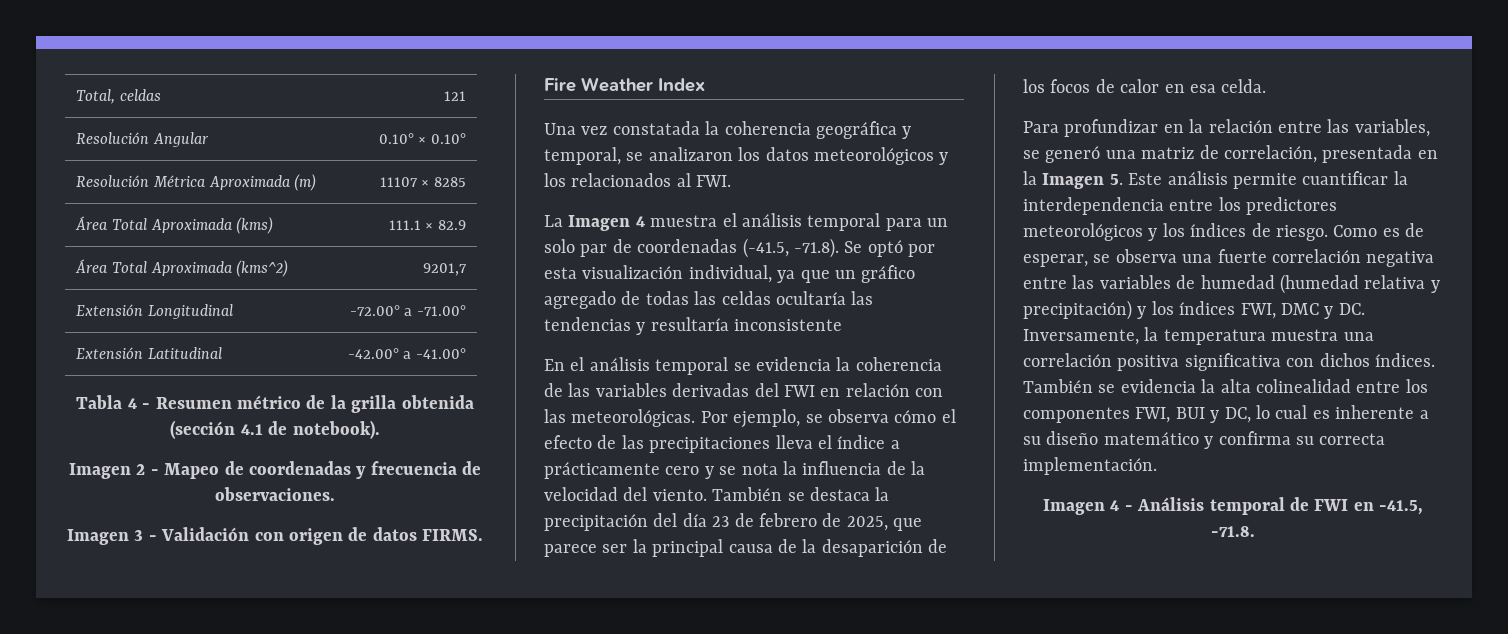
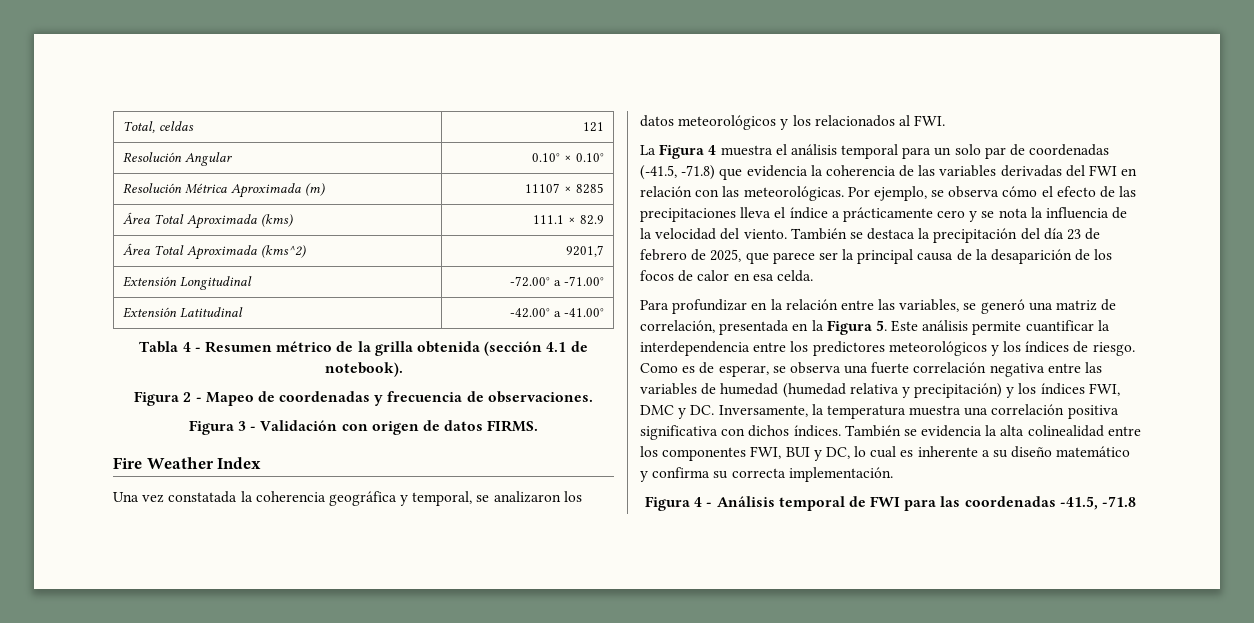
[68,463,131,479] Imagen -> [134,391,180,406] Figura
[66,529,129,545] Imagen -> [188,420,234,435] Figura
[568,215,631,231] Imagen -> [659,144,705,159] Figura
[794,238,936,258] [544,265,916,283] [544,291,874,309] [544,317,843,335] [544,357,751,375] -71.8). Se optó por esta visualización individual, ya que un gráfico agregado de todas las celdas ocultaría las tendencias y resultaría inconsistente // En el análisis temporal se -> [681,165,743,180] -71.8) que
[1042,173,1105,189] Imagen -> [826,320,872,335] Figura
[1042,499,1105,515] Imagen -> [644,496,690,511] Figura
[1353,500,1424,515] [1211,526,1255,537] en -41.5, -71.8. -> [904,496,1137,511] para las coordenadas -41.5, -71.8

